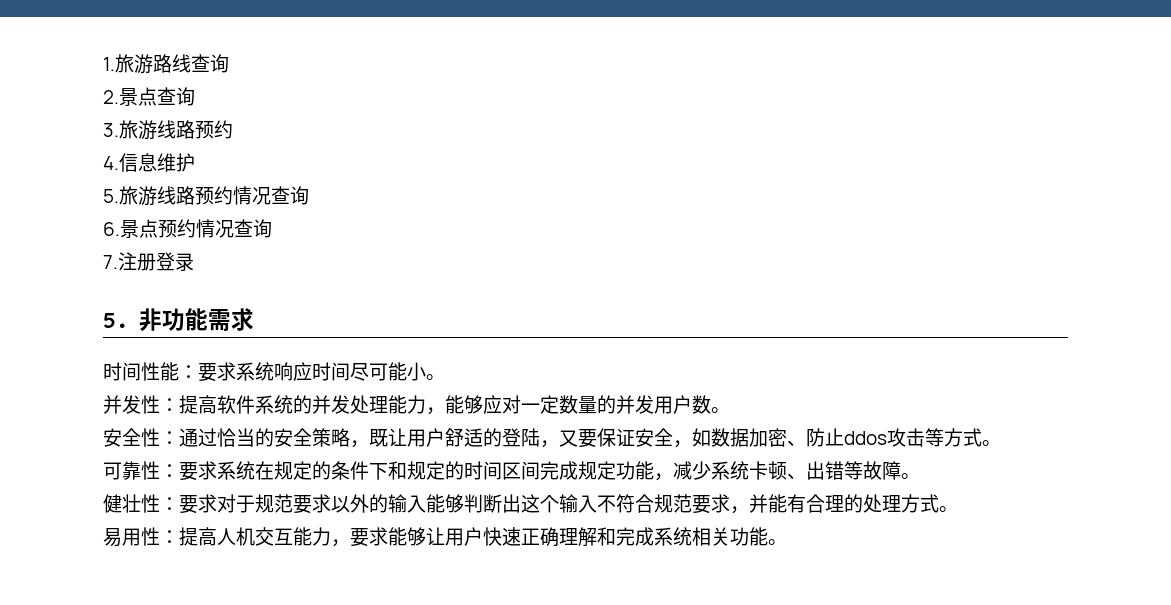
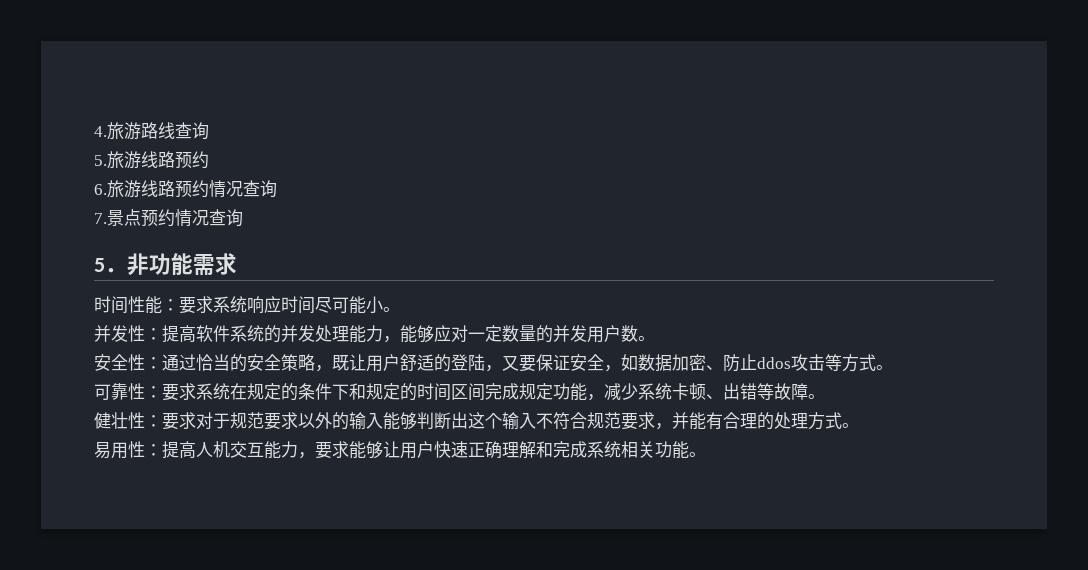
[103,57,115,71] 1. -> [94,126,107,137] 4.
[103,87,195,106] [103,123,119,137] 2.景点查询 // 3. -> [94,155,107,166] 5.
[103,153,195,172] [103,189,119,203] 4.信息维护 // 5. -> [94,184,107,195] 6.
[103,222,120,236] 6. -> [94,213,107,224] 7.
[103,252,194,271] // 7.注册登录 -> (243, 218) none

